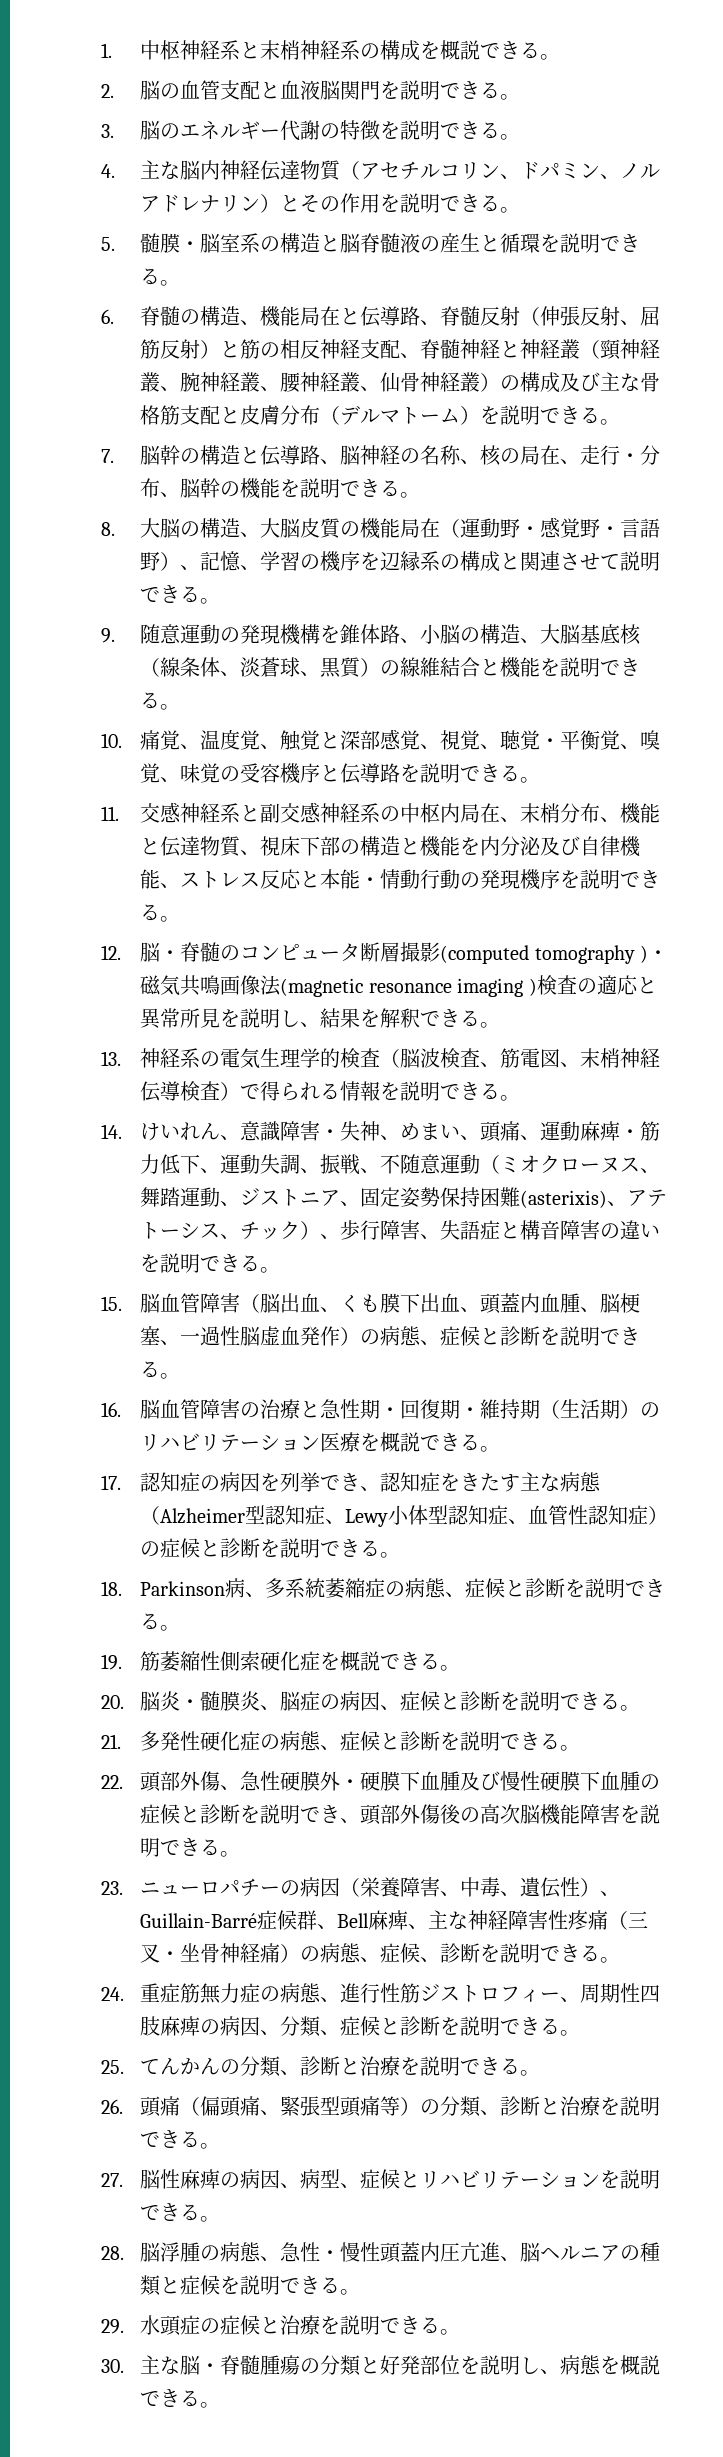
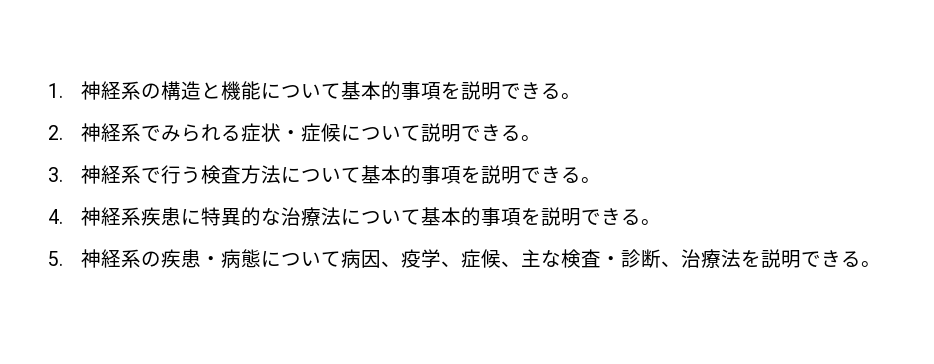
[140,40,561,61] [101,80,521,100] [101,120,381,141] 中枢神経系と末梢神経系の構成を概説できる。 // 2.脳の血管支配と血液脳関門を説明できる。 // 3.脳のエネルギー代謝の特徴 -> [80,81,581,100] [48,123,541,142] [48,165,461,184] 神経系の構造と機能について基本的事項を説明できる。 // 2.神経系でみられる症状・症候について説明できる。 // 3.神経系で行う検査方法について基本的事項
[140,160,661,181] [140,193,521,213] [101,233,641,253] [140,268,181,286] [101,306,661,327] [140,339,661,360] [140,372,661,393] [140,405,621,425] [101,445,661,466] [140,478,421,499] [101,517,661,539] [140,551,661,572] [140,585,221,604] [101,624,642,645] [140,657,641,678] [140,692,181,710] [101,729,661,751] [140,763,541,784] [101,802,661,824] [140,836,642,857] [140,869,661,890] [140,904,181,922] [101,942,669,964] [140,975,657,997] [140,1008,501,1029] [101,1048,661,1069] [140,1081,521,1102] [101,1121,661,1142] [140,1154,661,1175] [140,1187,668,1208] [140,1220,661,1240] [140,1253,281,1273] [101,1293,641,1314] [140,1326,641,1346] [140,1361,181,1379] [101,1399,661,1419] [140,1432,501,1452] [101,1472,602,1492] [140,1505,669,1527] [140,1538,401,1558] [101,1578,666,1599] [140,1613,181,1631] [101,1651,461,1672] [101,1691,641,1711] [101,1731,581,1751] [101,1771,661,1792] [140,1804,661,1825] [140,1838,241,1857] [101,1877,621,1898] [140,1910,649,1930] [140,1943,621,1963] [101,1983,661,2004] [140,2016,581,2037] [101,2056,541,2077] [101,2096,661,2117] [140,2130,221,2149] [101,2169,661,2189] [140,2203,221,2222] [101,2242,661,2263] [140,2275,361,2296] [101,2315,461,2336] [101,2355,661,2376] 主な脳内神経伝達物質（アセチルコリン、ドパミン、ノルアドレナリン）とその作用を説明できる。 // 5.髄膜・脳室系の構造と脳脊髄液の産生と循環を説明できる。 // 6.脊髄の構造、機能局在と伝導路、脊髄反射（伸張反射、屈筋反射）と筋の相反神経支配、脊髄神経と神経叢（頸神経叢、腕神経叢、腰神経叢、仙骨神経叢）の構成及び主な骨格筋支配と皮膚分布（デルマトーム）を説明できる。 // 7.脳幹の構造と伝導路、脳神経の名称、核の局在、走行・分布、脳幹の機能を説明できる。 // 8.大脳の構造、大脳皮質の機能局在（運動野・感覚野・言語野）、記憶、学習の機序を辺縁系の構成と関連させて説明できる。 // 9.随意運動の発現機構を錐体路、小脳の構造、大脳基底核（線条体、淡蒼球、黒質）の線維結合と機能を説明できる。 // 10.痛覚、温度覚、触覚と深部感覚、視覚、聴覚・平衡覚、嗅覚、味覚の受容機序と伝導路を説明できる。 // 11.交感神経系と副交感神経系の中枢内局在、末梢分布、機能と伝達物質、視床下部の構造と機能を内分泌及び自律機能、ストレス反応と本能・情動行動の発現機序を説明できる。 // 12.脳・脊髄のコンピュータ断層撮影(computed tomography )・磁気共鳴画像法(magnetic resonance imaging )検査の適応と異常所見を説明し、結果を解釈できる。 // 13.神経系の電気生理学的検査（脳波検査、筋電図、末梢神経伝導検査）で得られる情報を説明できる。 // 14.けいれん、意識障害・失神、めまい、頭痛、運動麻痺・筋力低下、運動失調、振戦、不随意運動（ミオクローヌス、舞踏運動、ジストニア、固定姿勢保持困難(asterixis)、アテトーシス、チック）、歩行障害、失語症と構音障害の違いを説明できる。 // 15.脳血管障害（脳出血、くも膜下出血、頭蓋内血腫、脳梗塞、一過性脳虚血発作）の病態、症候と診断を説明できる。 // 16.脳血管障害の治療と急性期・回復期・維持期（生活期）のリハビリテーション医療を概説できる。 // 17.認知症の病因を列挙でき、認知症をきたす主な病態（Alzheimer型認知症、Lewy小体型認知症、血管性認知症）の症候と診断を説明できる。 // 18. Parkinson病、多系統萎縮症の病態、症候と診断を説明できる。 // 19.筋萎縮性側索硬化症を概説できる。 // 20.脳炎・髄膜炎、脳症の病因、症候と診断を説明できる。 // 21.多発性硬化症の病態、症候と診断を説明できる。 // 22.頭部外傷、急性硬膜外・硬膜下血腫及び慢性硬膜下血腫の症候と診断を説明でき、頭部外傷後の高次脳機能障害を説明できる。 // 23.ニューロパチーの病因（栄養障害、中毒、遺伝性）、Guillain-Barré症候群、Bell麻痺、主な神経障害性疼痛（三叉・坐骨神経痛）の病態、症候、診断を説明できる。 // 24.重症筋無力症の病態、進行性筋ジストロフィー、周期性四肢麻痺の病因、分類、症候と診断を説明できる。 // 25.てんかんの分類、診断と治療を説明できる。 // 26.頭痛（偏頭痛、緊張型頭痛等）の分類、診断と治療を説明できる。 // 27.脳性麻痺の病因、病型、症候とリハビリテーションを説明できる。 // 28.脳浮腫の病態、急性・慢性頭蓋内圧亢進、脳ヘルニアの種類と症候を説明できる。 // 29.水頭症の症候と治療を説明できる。 // 30.主な脳・脊髄腫瘍の分類と好発部位を説明し、病態を概説 -> [80,207,661,226] [48,249,801,269] 神経系疾患に特異的な治療法について基本的事項を説明できる。 // 5.神経系の疾患・病態について病因、疫学、症候、主な検査・診断、治療法を説明

